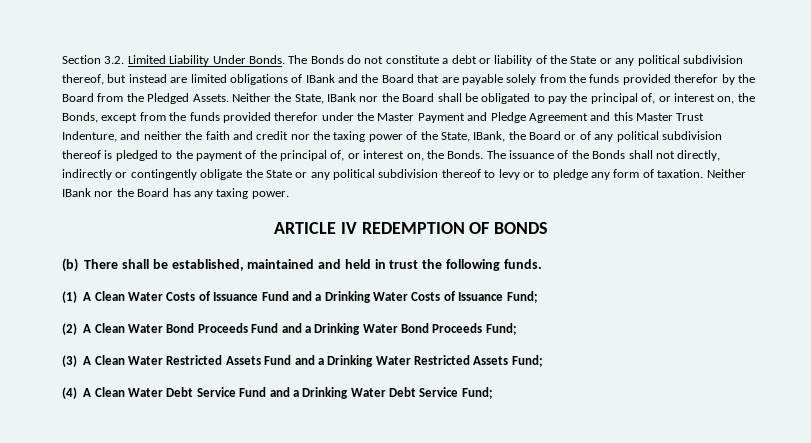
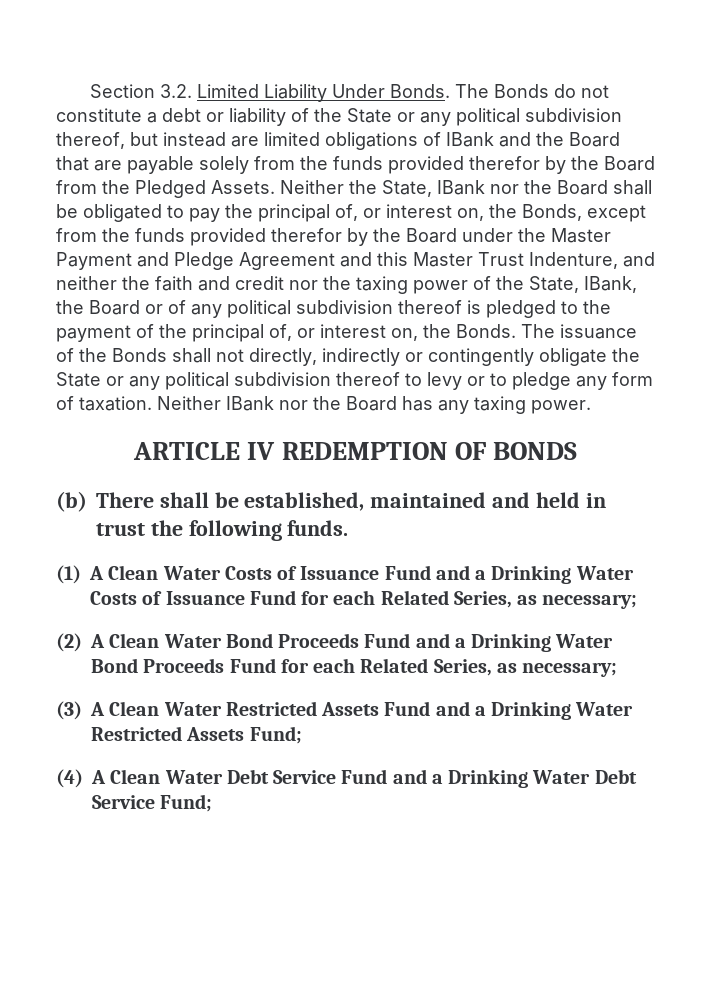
(319, 116) none -> [347,228,457,246] by the Board
[506,291,538,303] Fund; -> [249,590,638,609] Fund for each Related Series, as necessary;
[485,323,517,335] Fund; -> [229,658,618,677] Fund for each Related Series, as necessary;

